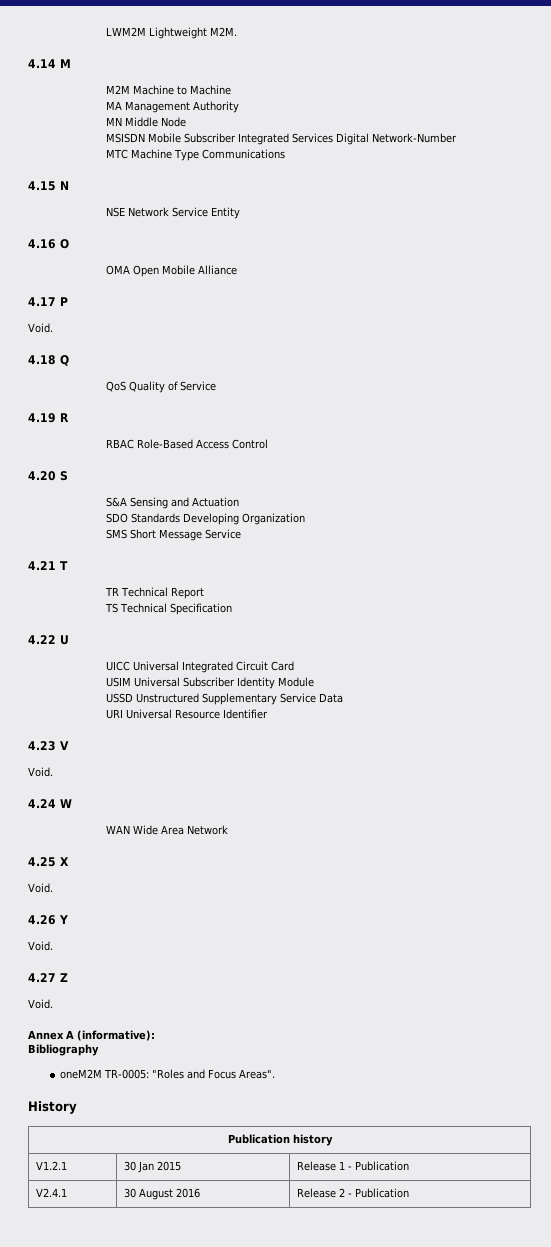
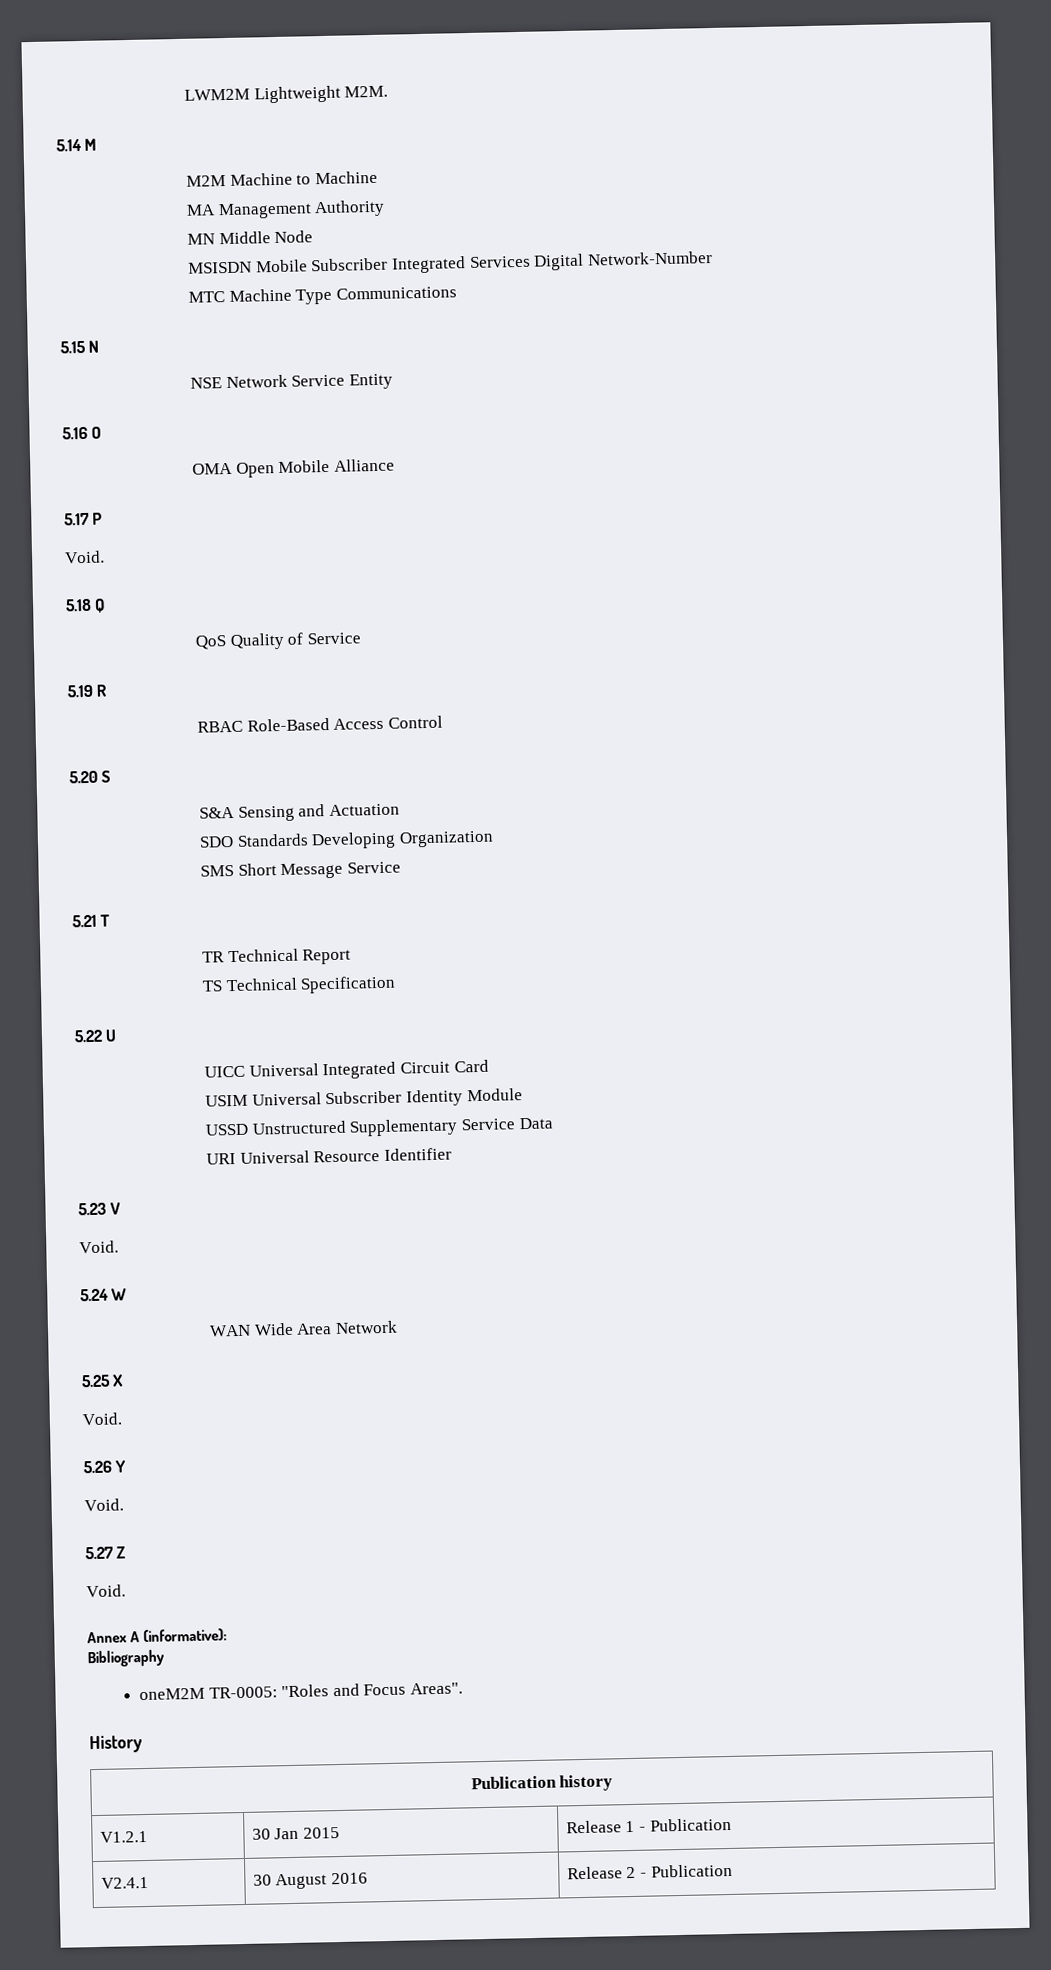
[28,59,56,68] 4.14 -> [56,138,82,152] 5.14
[28,181,56,191] 4.15 -> [60,340,86,354] 5.15
[28,239,56,249] 4.16 -> [62,426,88,440] 5.16
[28,297,56,306] 4.17 -> [64,512,90,526] 5.17
[28,355,56,365] 4.18 -> [65,598,92,612] 5.18
[28,413,56,423] 4.19 -> [67,684,93,698] 5.19
[28,471,56,481] 4.20 -> [69,770,98,784] 5.20
[28,561,56,570] 4.21 -> [72,914,97,928] 5.21
[28,635,56,644] 4.22 -> [74,1029,103,1043] 5.22
[28,741,56,751] 4.23 -> [78,1202,107,1216] 5.23
[28,799,56,808] 4.24 -> [80,1288,109,1302] 5.24
[28,857,56,867] 4.25 -> [81,1374,111,1388] 5.25
[28,915,56,925] 4.26 -> [83,1460,112,1474] 5.26
[28,973,56,982] 4.27 -> [85,1546,114,1560] 5.27

